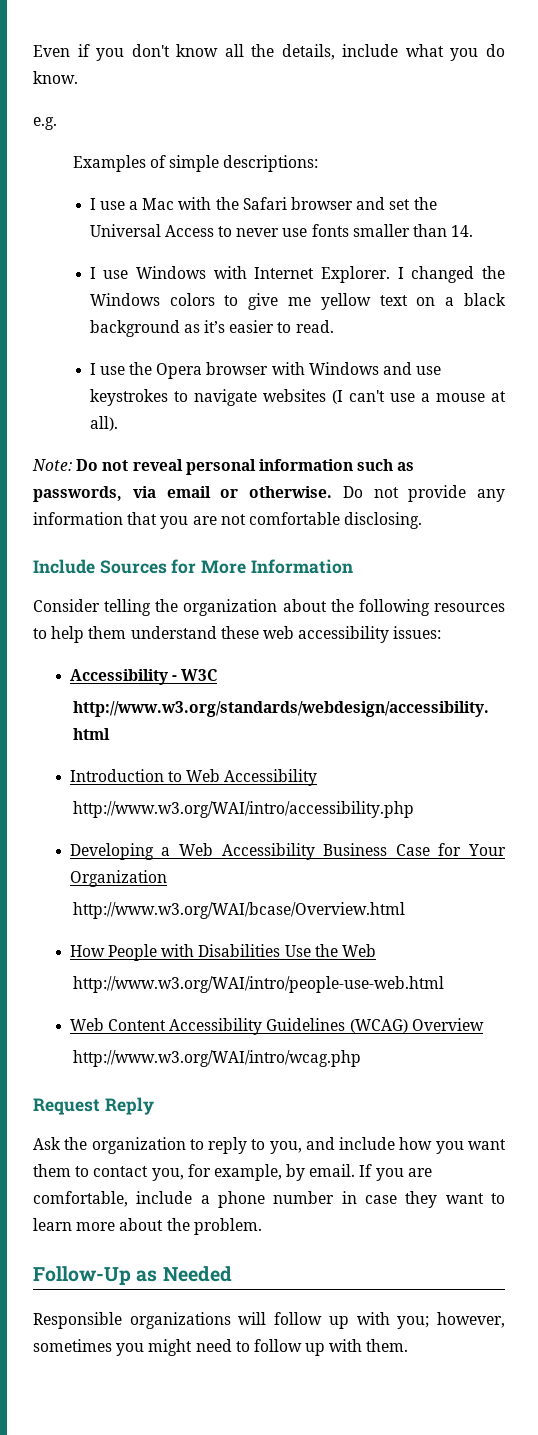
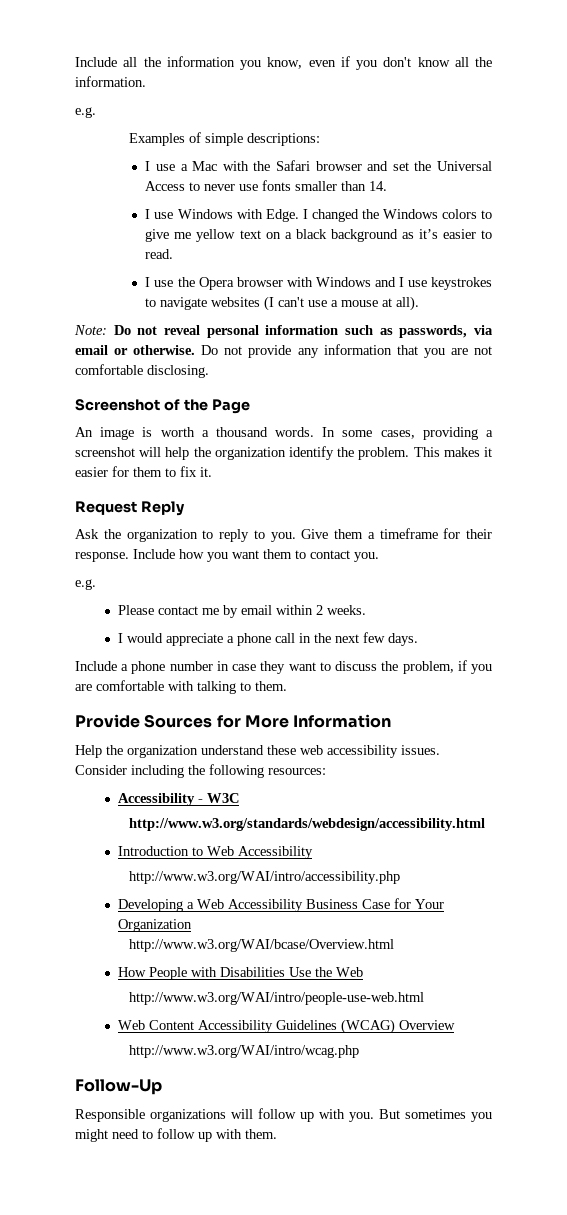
[33,45,70,57] Even -> [75,56,336,70] Include all the information you know, even
[281,44,505,61] [33,71,78,84] details, include what you do know. -> [75,76,146,87] information.
[254,266,391,283] Internet Explorer. -> [265,209,299,222] Edge.
(413, 368) none -> [398,277,404,287] I
[33,559,353,574] [33,599,506,616] [33,626,442,643] Include Sources for More Information // Consider telling the organization about the following resources to help them understand these web accessibility issues: -> [75,399,250,414] [75,427,494,440] [75,446,492,460] [75,466,212,477] [75,501,185,516] [75,528,492,542] [75,549,379,562] [75,579,96,590] [118,605,367,618] [118,632,419,646] [75,660,492,674] [75,680,287,694] [75,714,392,728] [75,745,440,758] [75,764,326,778] Screenshot of the Page // An image is worth a thousand words. In some cases, providing a screenshot will help the organization identify the problem. This makes it easier for them to fix it. // Request Reply // Ask the organization to reply to you. Give them a timeframe for their response. Include how you want them to contact you. // e.g. // Please contact me by email within 2 weeks. // I would appreciate a phone call in the next few days. // Include a phone number in case they want to discuss the problem, if you are comfortable with talking to them. // Provide Sources for More Information // Help the organization understand these web accessibility issues. Consider including the following resources:
[33,1097,154,1115] [33,1137,506,1154] [33,1164,432,1181] [33,1191,505,1208] [33,1218,262,1235] // Request Reply // Ask the organization to reply to you, and include how you want them to contact you, for example, by email. If you are comfortable, include a phone number in case they want to learn more about the problem. -> (360, 1051) none
[136,1266,232,1282] as Needed -> (162, 1087) none
[397,1312,506,1329] you; however, -> [349,1109,400,1122] you. But

